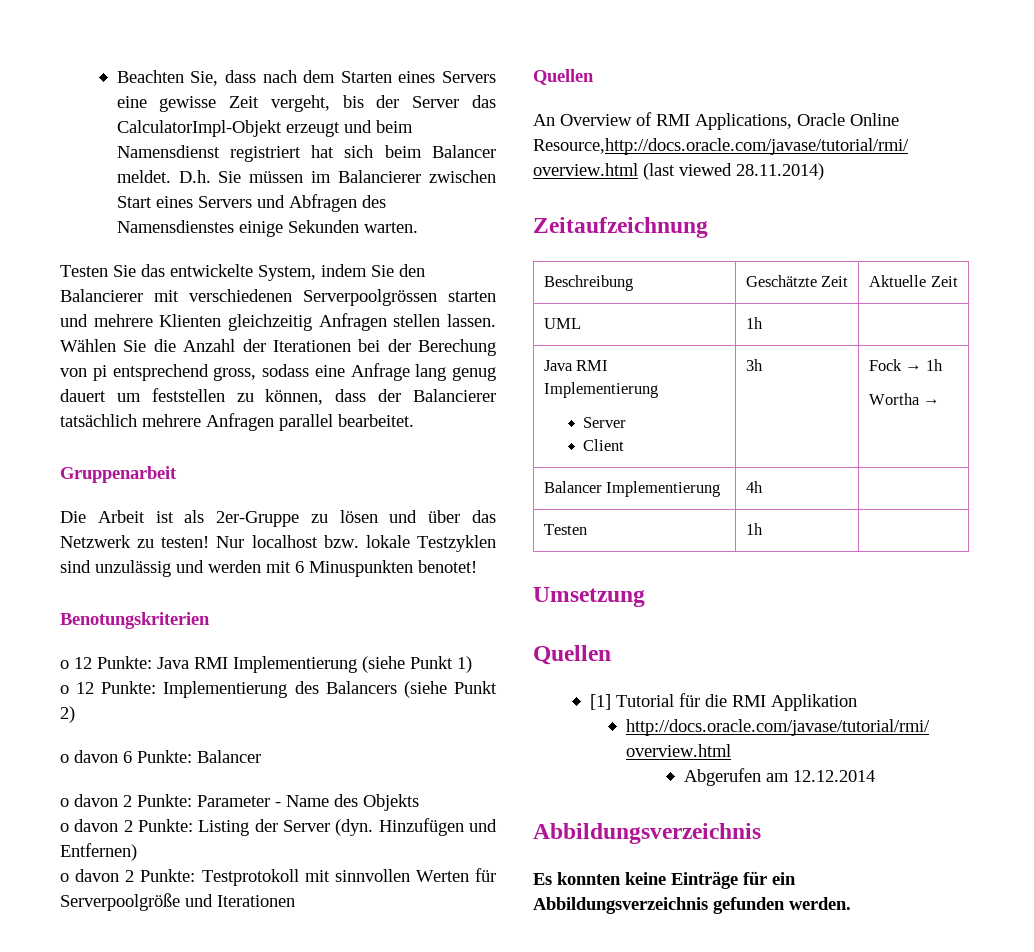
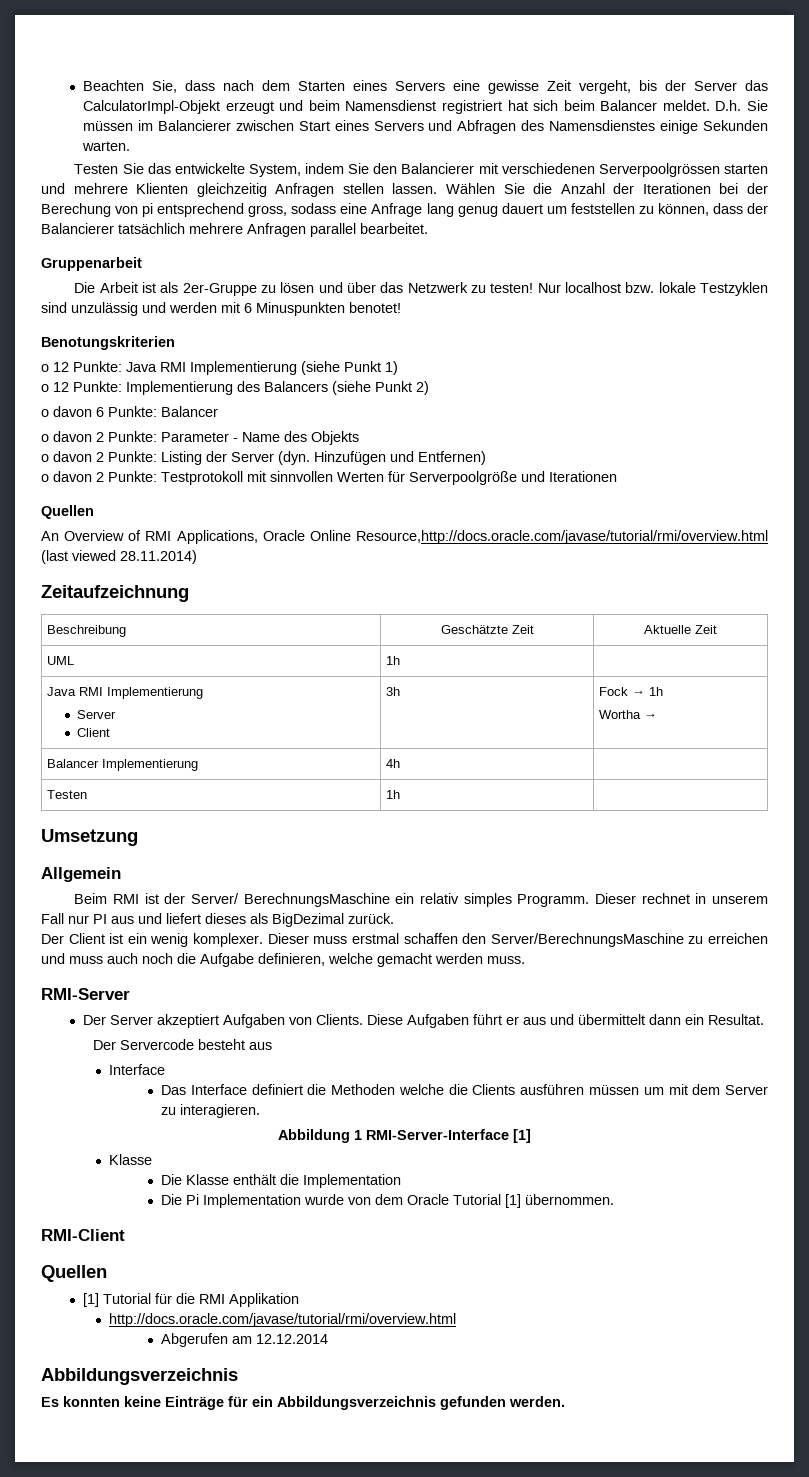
(645, 597) none -> [41,867,121,882] [74,893,768,907] [41,913,394,927] [41,933,769,947] [41,953,525,967] [41,988,130,1000] [83,1014,765,1028] [93,1039,273,1050] [109,1064,166,1075] [161,1084,769,1095] [161,1104,261,1118] [278,1129,531,1143] [109,1154,153,1165] [161,1174,402,1188] [161,1194,615,1208] [41,1229,125,1241] // Allgemein // Beim RMI ist der Server/ BerechnungsMaschine ein relativ simples Programm. Dieser rechnet in unserem Fall nur PI aus und liefert dieses als BigDezimal zurück. // Der Client ist ein wenig komplexer. Dieser muss erstmal schaffen den Server/BerechnungsMaschine zu erreichen und muss auch noch die Aufgabe definieren, welche gemacht werden muss. // RMI-Server // Der Server akzeptiert Aufgaben von Clients. Diese Aufgaben führt er aus und übermittelt dann ein Resultat. // Der Servercode besteht aus // Interface // Das Interface definiert die Methoden welche die Clients ausführen müssen um mit dem Server zu interagieren. // Abbildung 1 RMI-Server-Interface [1] // Klasse // Die Klasse enthält die Implementation // Die Pi Implementation wurde von dem Oracle Tutorial [1] übernommen. // RMI-Client

